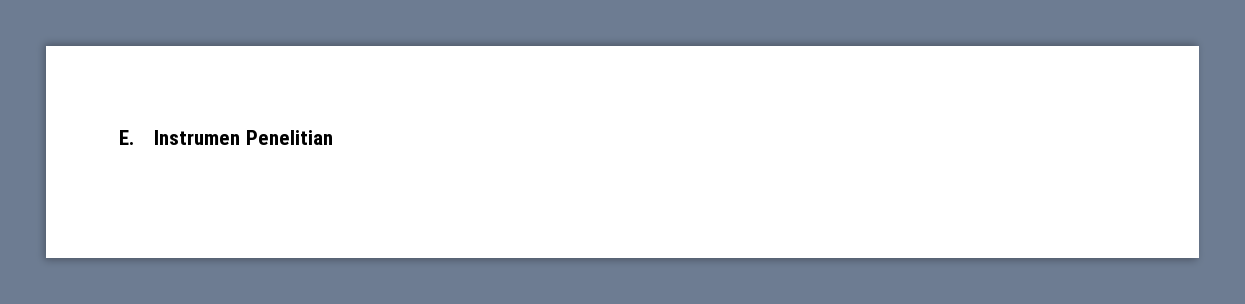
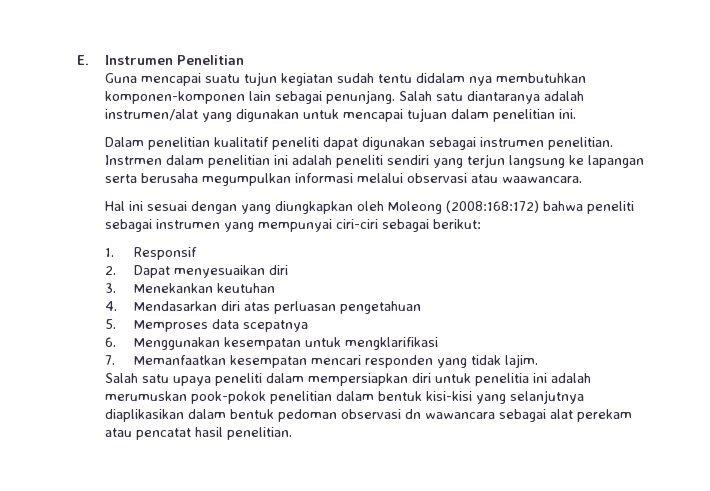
(333, 137) none -> [105,72,587,86] [105,90,585,104] [105,108,577,122] [105,137,614,150] [105,154,645,168] [105,173,583,186] [105,200,635,214] [105,219,482,232] [105,247,197,260] [105,265,288,278] [105,283,275,293] [105,301,421,314] [105,319,308,332] [105,337,438,350] [105,354,538,368] [105,373,592,386] [105,390,585,404] [105,409,633,422] [105,427,293,440] // Guna mencapai suatu tujun kegiatan sudah tentu didalam nya membutuhkan komponen-komponen lain sebagai penunjang. Salah satu diantaranya adalah instrumen/alat yang digunakan untuk mencapai tujuan dalam penelitian ini. // Dalam penelitian kualitatif peneliti dapat digunakan sebagai instrumen penelitian. Instrmen dalam penelitian ini adalah peneliti sendiri yang terjun langsung ke lapangan serta berusaha megumpulkan informasi melalui observasi atau waawancara. // Hal ini sesuai dengan yang diungkapkan oleh Moleong (2008:168:172) bahwa peneliti sebagai instrumen yang mempunyai ciri-ciri sebagai berikut: // 1. Responsif // 2. Dapat menyesuaikan diri // 3. Menekankan keutuhan // 4. Mendasarkan diri atas perluasan pengetahuan // 5. Memproses data scepatnya // 6. Menggunakan kesempatan untuk mengklarifikasi // 7. Memanfaatkan kesempatan mencari responden yang tidak lajim. // Salah satu upaya peneliti dalam mempersiapkan diri untuk penelitia ini adalah merumuskan pook-pokok penelitian dalam bentuk kisi-kisi yang selanjutnya diaplikasikan dalam bentuk pedoman observasi dn wawancara sebagai alat perekam atau pencatat hasil penelitian.

